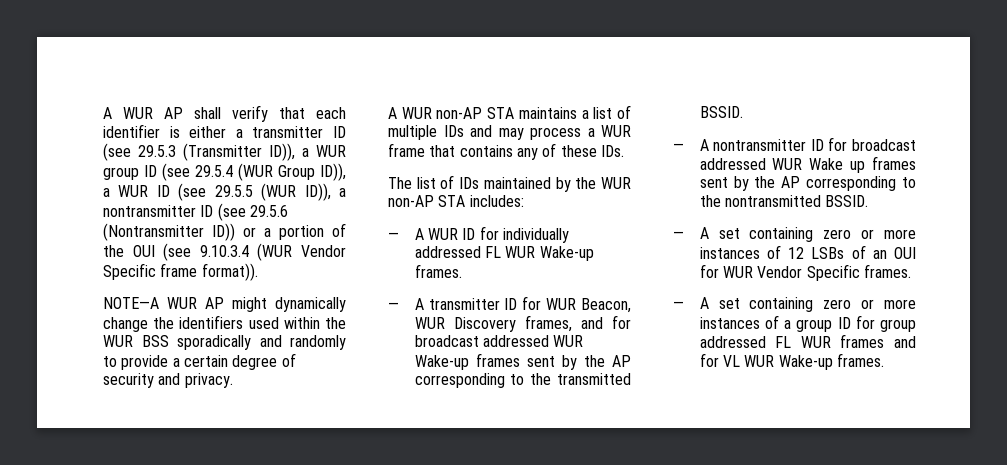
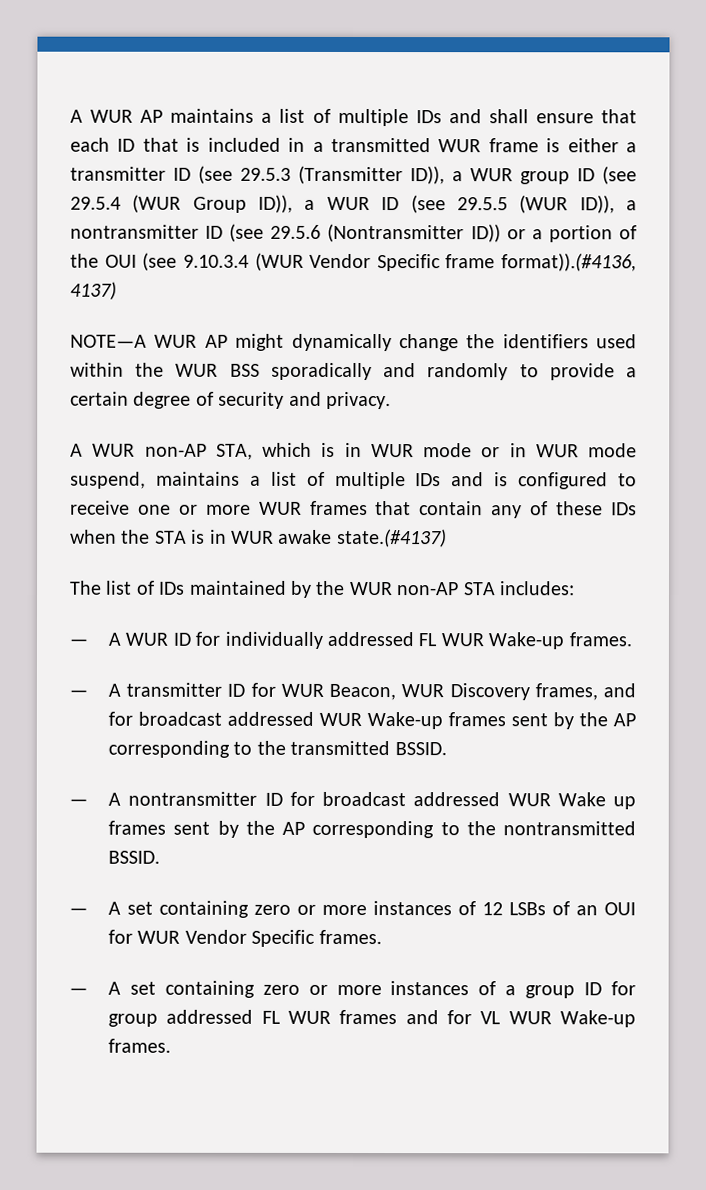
[194,105,346,122] [103,124,160,138] shall verify that each identifier -> [170,108,637,127] [70,137,539,153] maintains a list of multiple IDs and shall ensure that each ID that is included in a transmitted WUR frame
[201,263,258,281] format)). -> [501,253,637,272] [70,281,117,300] format)).(#4136, 4137)
[487,105,631,119] [388,125,631,140] [388,143,624,160] STA maintains a list of multiple IDs and may process a WUR frame that contains any of these IDs. -> [215,442,637,460] [70,471,637,490] [70,500,638,519] [70,528,447,548] STA, which is in WUR mode or in WUR mode suspend, maintains a list of multiple IDs and is configured to receive one or more WUR frames that contain any of these IDs when the STA is in WUR awake state.(#4137)

